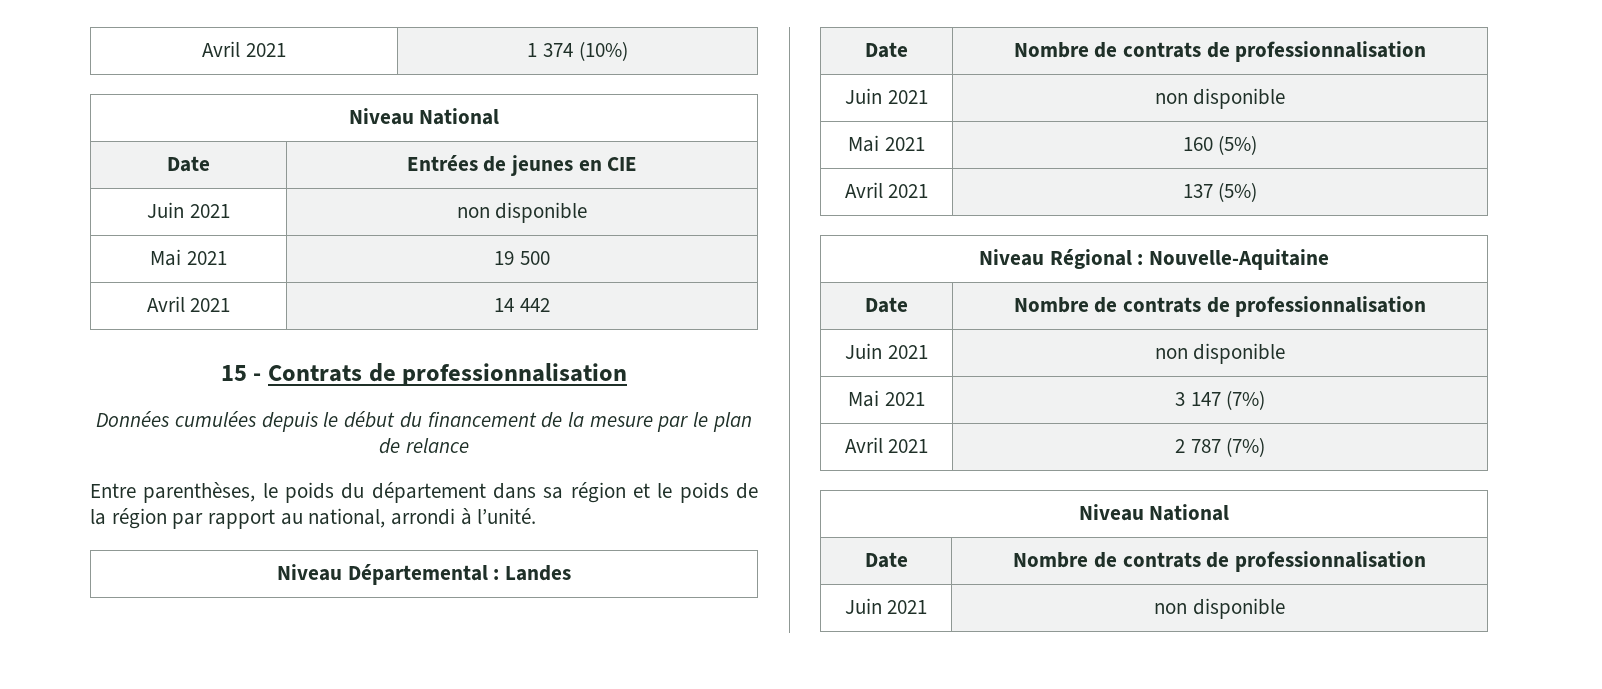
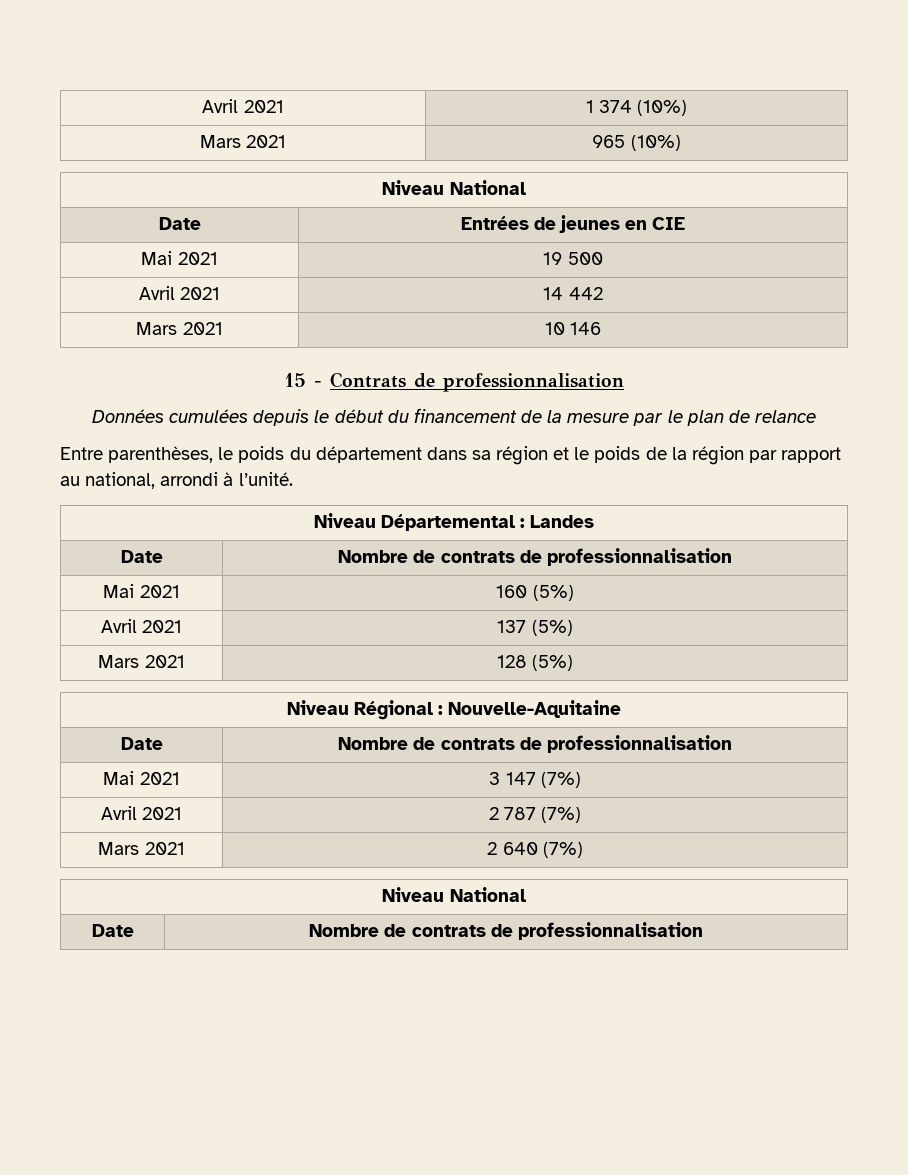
(628, 51) none -> [199,135,287,148] [592,135,681,151] // Mars 2021 | 965 (10%)
[147,202,230,218] [456,202,588,223] // Juin 2021 | non disponible -> (686, 223) none
(550, 305) none -> [136,322,223,335] [544,322,602,335] // Mars 2021 | 10 146
[845,88,928,104] [1154,88,1286,109] // Juin 2021 | non disponible -> (732, 557) none
(1258, 192) none -> [98,655,185,668] [496,655,574,671] // Mars 2021 | 128 (5%)
[845,343,928,359] [1154,343,1286,364] // Juin 2021 | non disponible -> (732, 744) none
(1266, 447) none -> [98,842,185,855] [487,842,583,858] // Mars 2021 | 2 640 (7%)
[844,598,928,614] [1154,598,1285,619] // Juin 2021 | non disponible -> (703, 931) none

